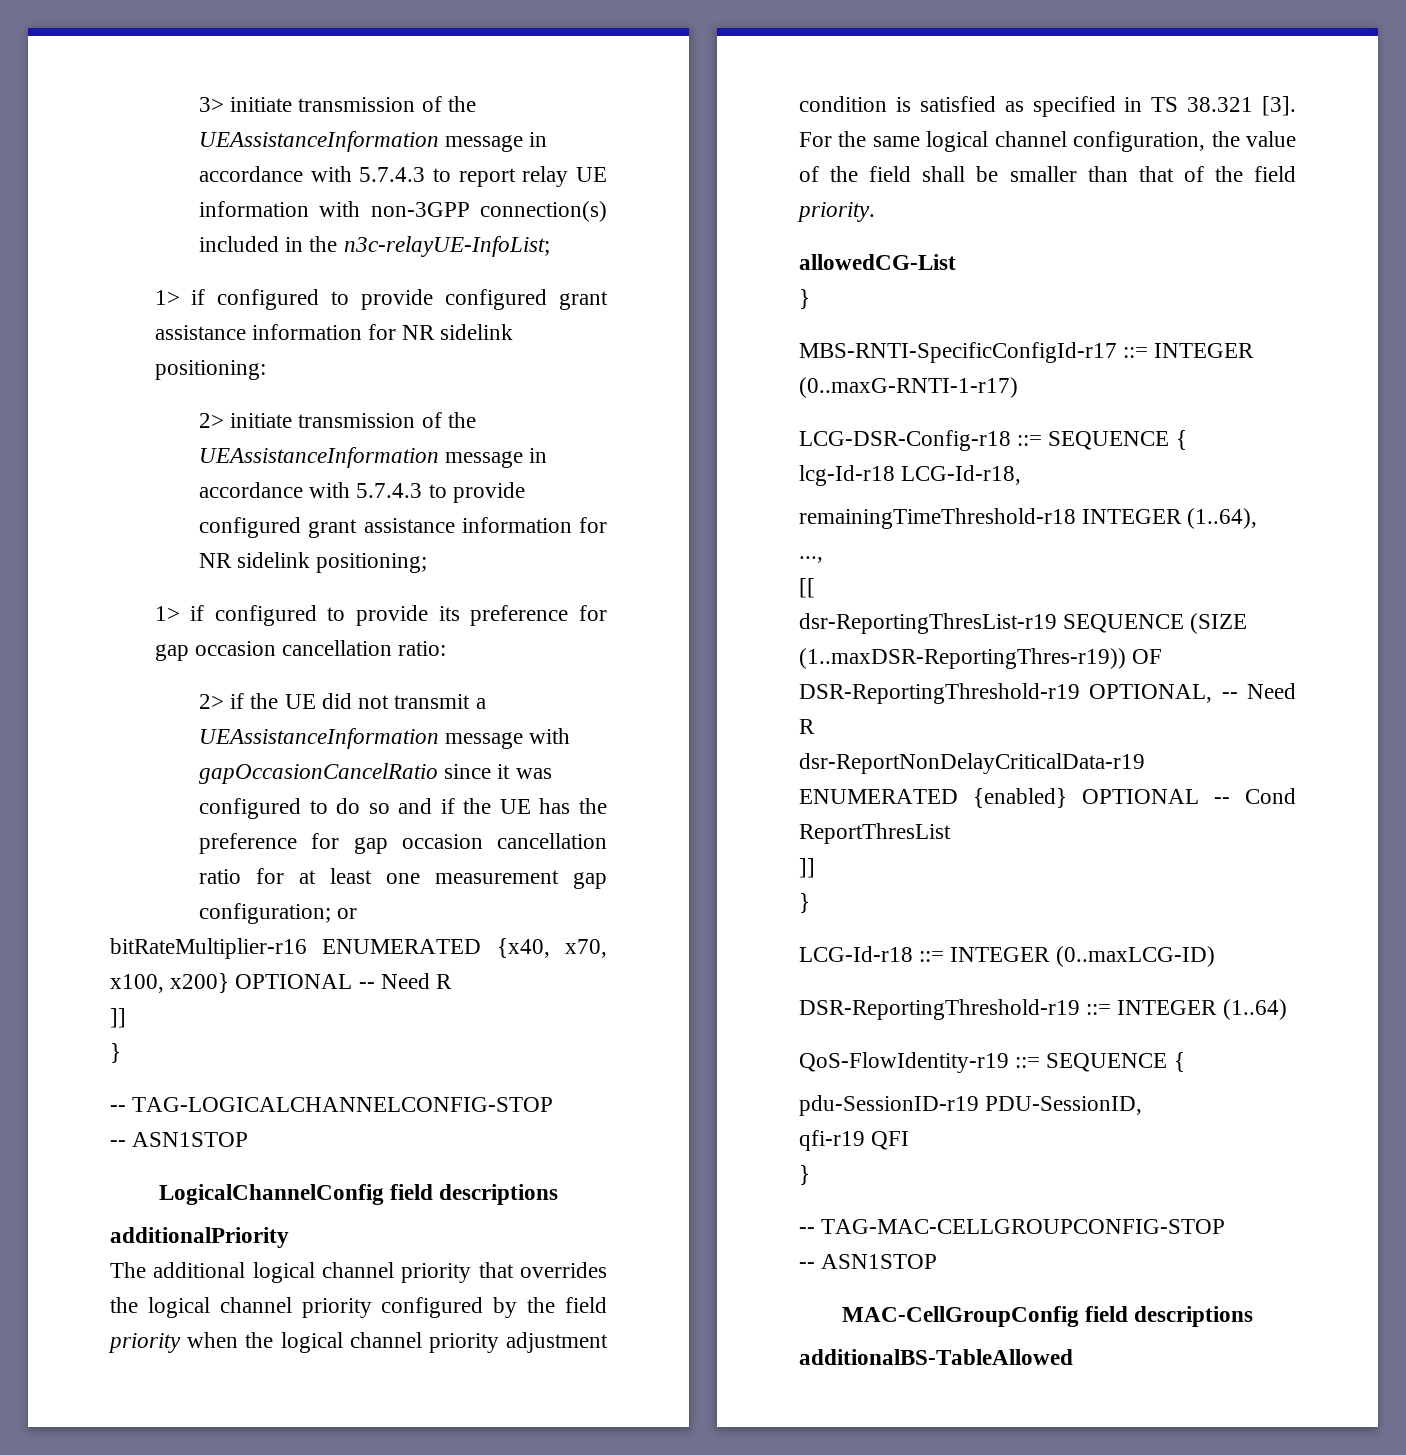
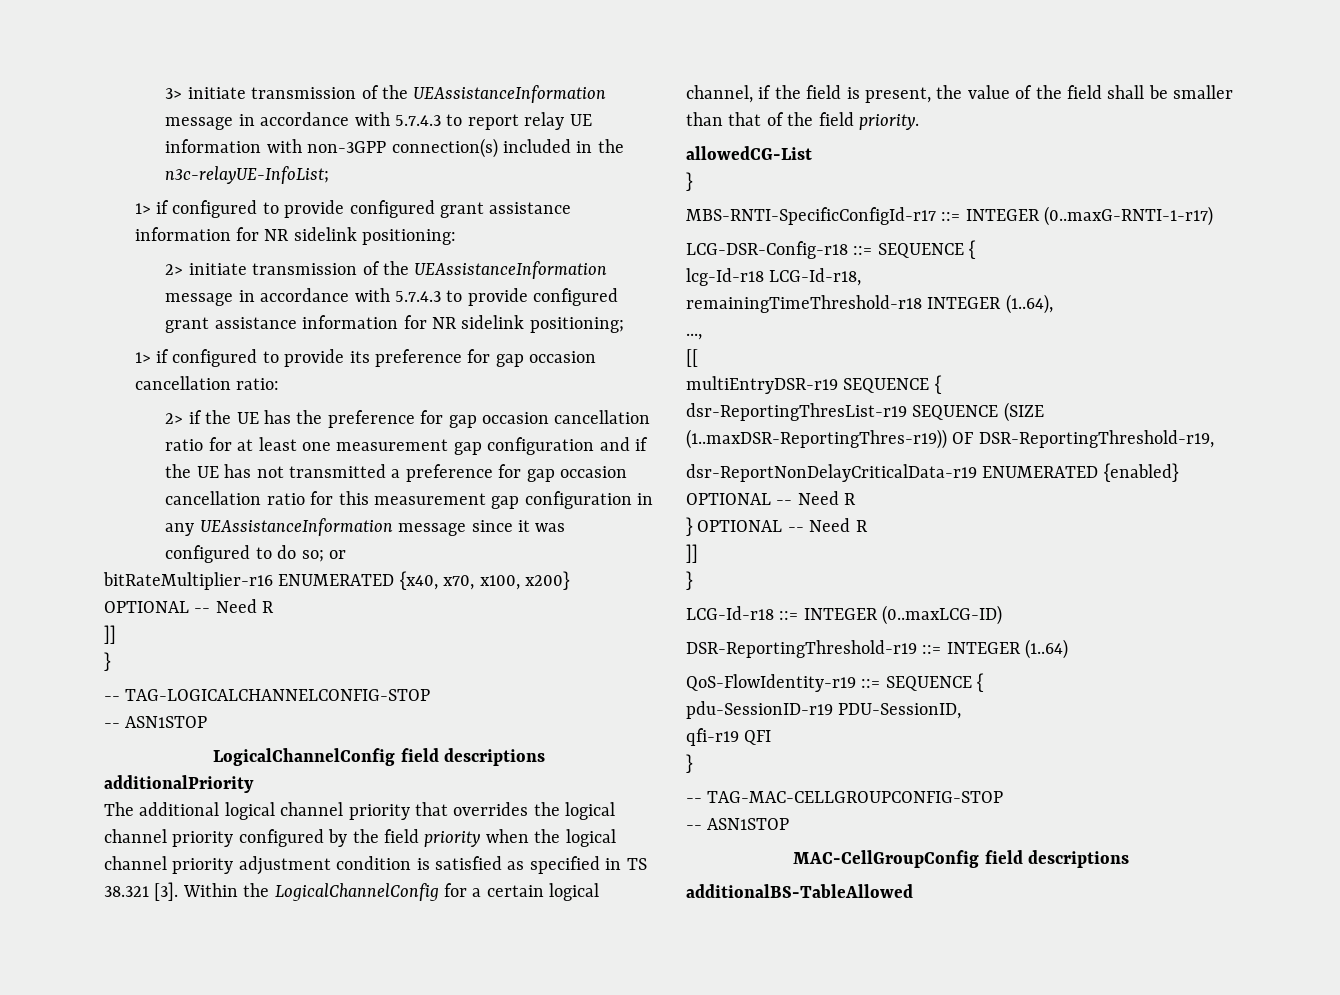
[321,693,486,709] [199,728,571,749] [199,763,552,784] [199,798,531,819] did not transmit a UEAssistanceInformation message with gapOccasionCancelRatio since it was configured to do so and if the UE -> (259, 418) none
[199,903,332,924] configuration; -> [487,437,648,455] [165,464,627,482] [165,491,654,509] [165,518,566,536] [165,545,324,563] configuration and if the UE has not transmitted a preference for gap occasion cancellation ratio for this measurement gap configuration in any UEAssistanceInformation message since it was configured to do so;
[799,131,1206,152] For the same logical channel configuration, -> [182,883,600,901] [686,85,931,103] Within the LogicalChannelConfig for a certain logical channel, if the field is present,
(815, 588) none -> [686,375,942,394] // multiEntryDSR-r19 SEQUENCE {
[799,683,1296,704] [799,719,815,734] DSR-ReportingThreshold-r19 OPTIONAL, -- Need R -> [978,430,1214,448] DSR-ReportingThreshold-r19,
[1245,788,1296,804] [799,823,951,844] Cond ReportThresList -> [797,491,857,505] [686,517,868,536] Need R // } OPTIONAL -- Need R

